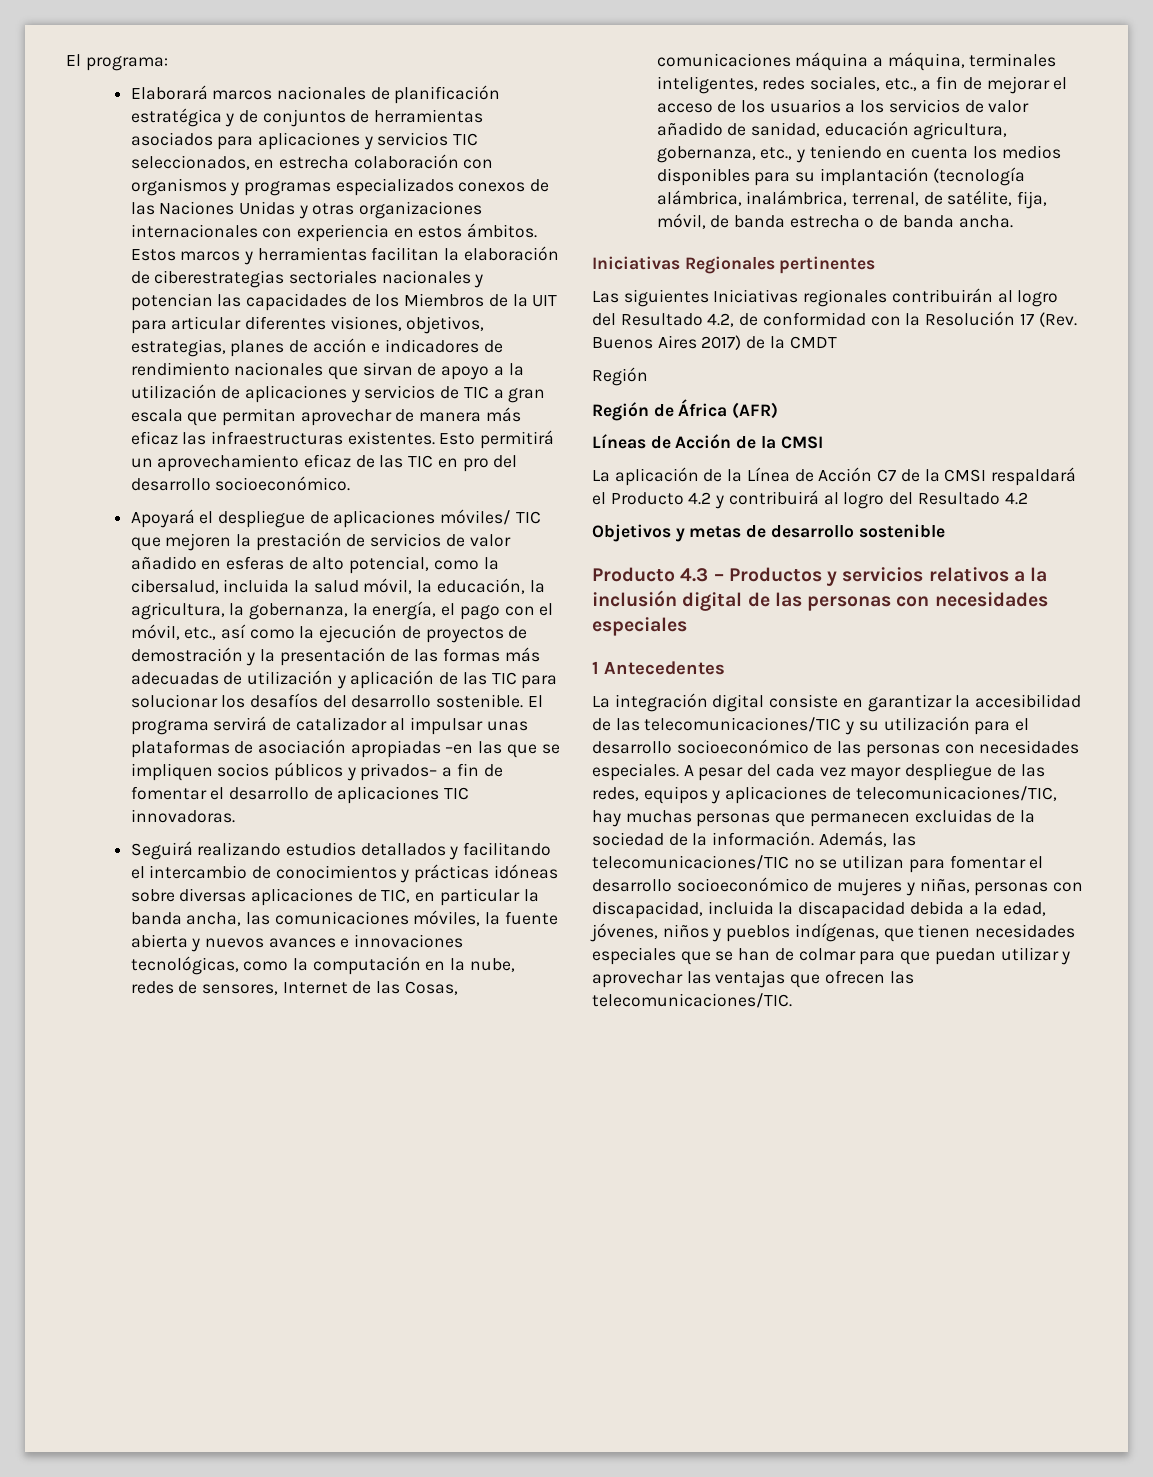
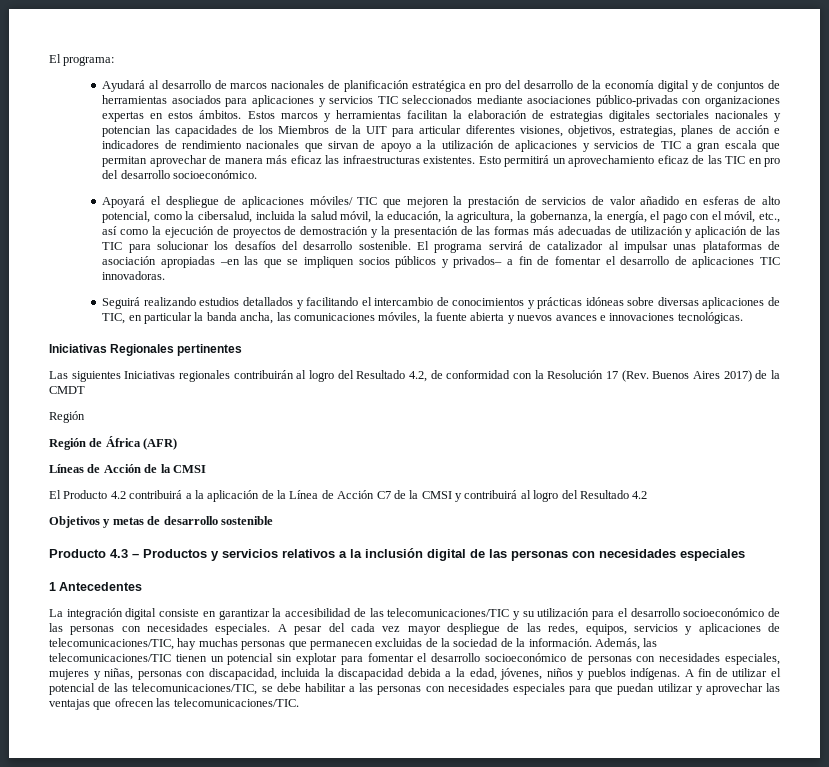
[130,85,208,100] Elaborará -> [102,80,227,92] Ayudará al desarrollo de
(222, 117) none -> [469,80,689,92] en pro del desarrollo de la economía digital
[130,154,494,170] [130,178,550,196] [130,201,483,219] [130,224,389,242] seleccionados, en estrecha colaboración con organismos y programas especializados conexos de las Naciones Unidas y otras organizaciones internacionales con experiencia -> [402,95,780,107] [102,111,145,122] seleccionados mediante asociaciones público-privadas con organizaciones expertas
[154,270,285,288] ciberestrategias -> [549,110,650,122] estrategias digitales
[130,956,515,975] [130,981,458,995] [656,52,1057,71] [656,76,1068,94] [656,99,1030,113] [656,121,1008,140] [656,145,1061,163] [656,167,1026,186] [656,190,1048,209] [656,213,1013,229] tecnológicas, como la computación en la nube, redes de sensores, Internet de las Cosas, comunicaciones máquina a máquina, terminales inteligentes, redes sociales, etc., a fin de mejorar el acceso de los usuarios a los servicios de valor añadido de sanidad, educación agricultura, gobernanza, etc., y teniendo en cuenta los medios disponibles para su implantación (tecnología alámbrica, inalámbrica, terrenal, de satélite, fija, móvil, de banda estrecha o de banda ancha. -> [677,312,743,324] tecnológicas.
[592,470,610,482] La -> [49,490,204,499] El Producto 4.2 contribuirá a la
[990,467,1076,486] [592,492,712,505] respaldará el Producto 4.2 -> (452, 495) none
[643,786,708,804] equipos -> [585,624,678,635] equipos, servicios
[793,855,905,869] no se utilizan -> [175,653,338,665] tienen un potencial sin explotar
(833, 885) none -> [587,653,780,665] personas con necesidades especiales,
[794,923,1076,942] [592,947,856,965] indígenas, que tienen necesidades especiales que se han de colmar -> [630,668,781,680] [49,683,565,695] indígenas. A fin de utilizar el potencial de las telecomunicaciones/TIC, se debe habilitar a las personas con necesidades especiales

